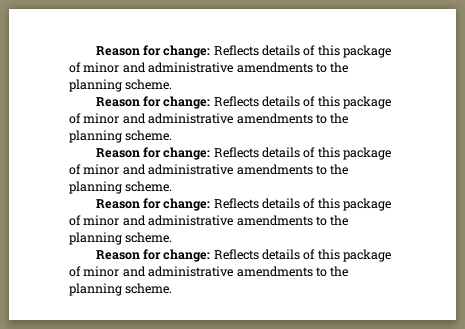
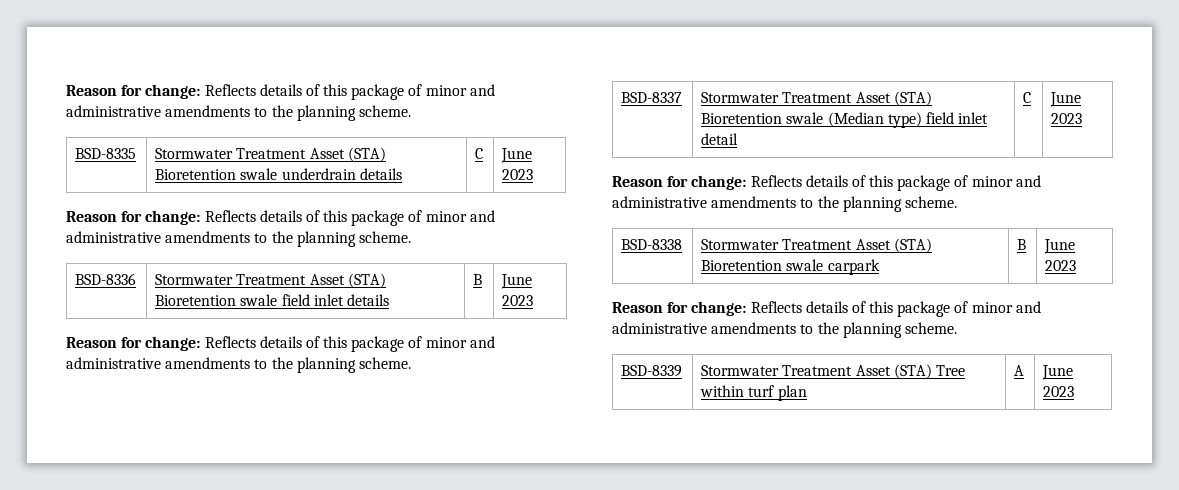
(173, 84) none -> [75,148,137,159] [155,147,386,162] [155,168,402,180] [475,148,484,159] [501,148,533,163] [502,169,534,180] // BSD-8335 | Stormwater Treatment Asset (STA) Bioretention swale underdrain details | C | June 2023
(173, 135) none -> [75,273,137,285] [155,273,386,288] [155,294,389,306] [473,274,483,285] [501,274,533,289] [502,295,534,306] // BSD-8336 | Stormwater Treatment Asset (STA) Bioretention swale field inlet details | B | June 2023
(173, 186) none -> [621,92,683,103] [701,91,932,106] [701,112,989,128] [701,133,739,145] [1023,92,1032,103] [1050,92,1082,107] [1051,113,1083,124] // BSD-8337 | Stormwater Treatment Asset (STA) Bioretention swale (Median type) field inlet detail | C | June 2023
(173, 237) none -> [621,239,683,250] [701,238,932,253] [701,259,880,275] [1017,239,1027,250] [1044,239,1076,254] [1045,260,1077,271] // BSD-8338 | Stormwater Treatment Asset (STA) Bioretention swale carpark | B | June 2023
(173, 288) none -> [621,365,683,377] [701,364,965,379] [700,385,807,401] [1014,365,1025,376] [1042,365,1074,380] [1043,386,1075,397] // BSD-8339 | Stormwater Treatment Asset (STA) Tree within turf plan | A | June 2023

